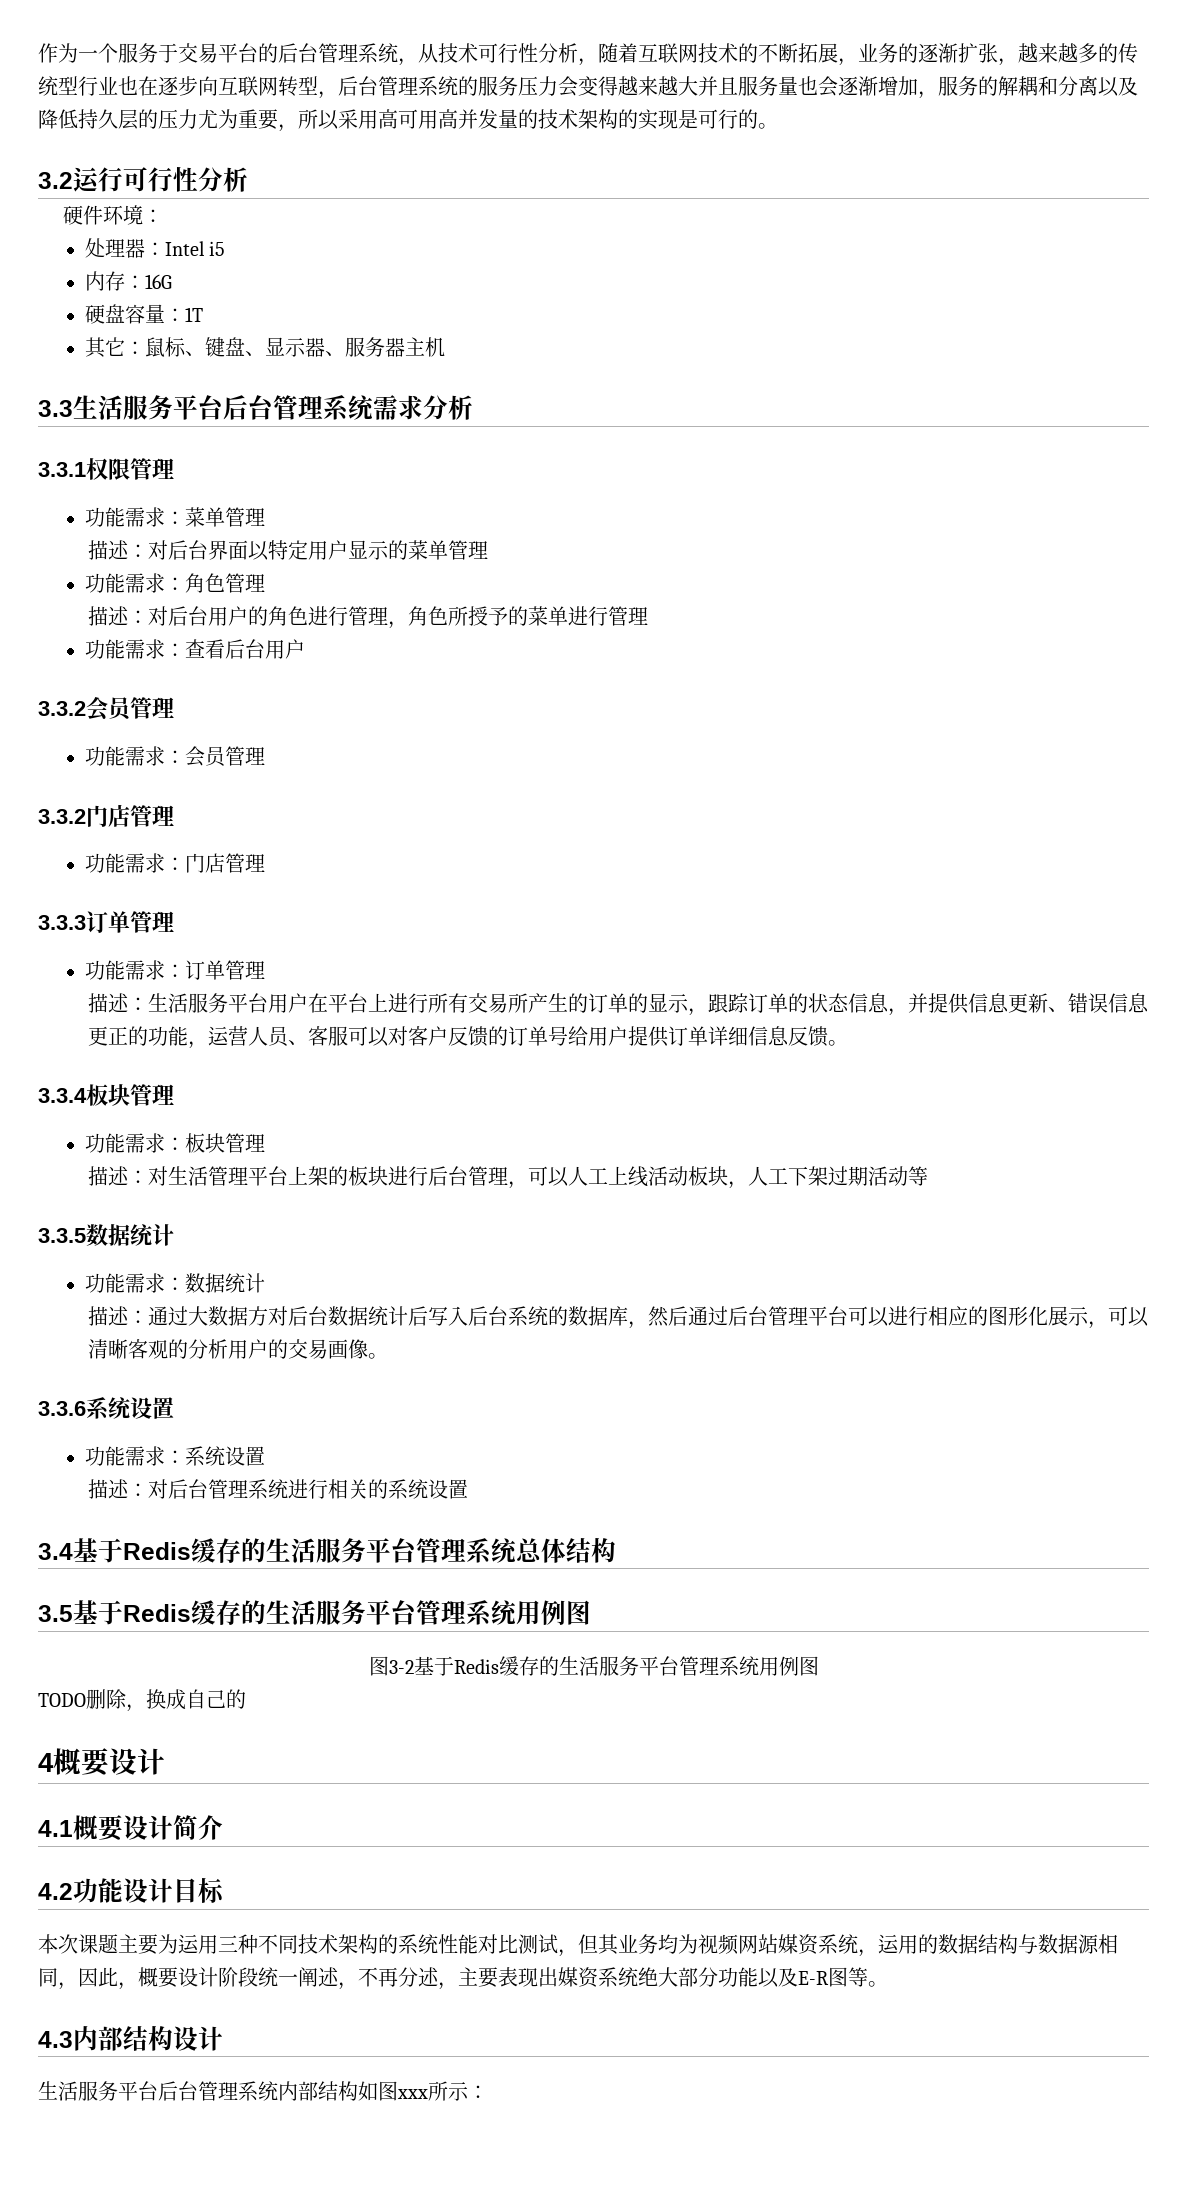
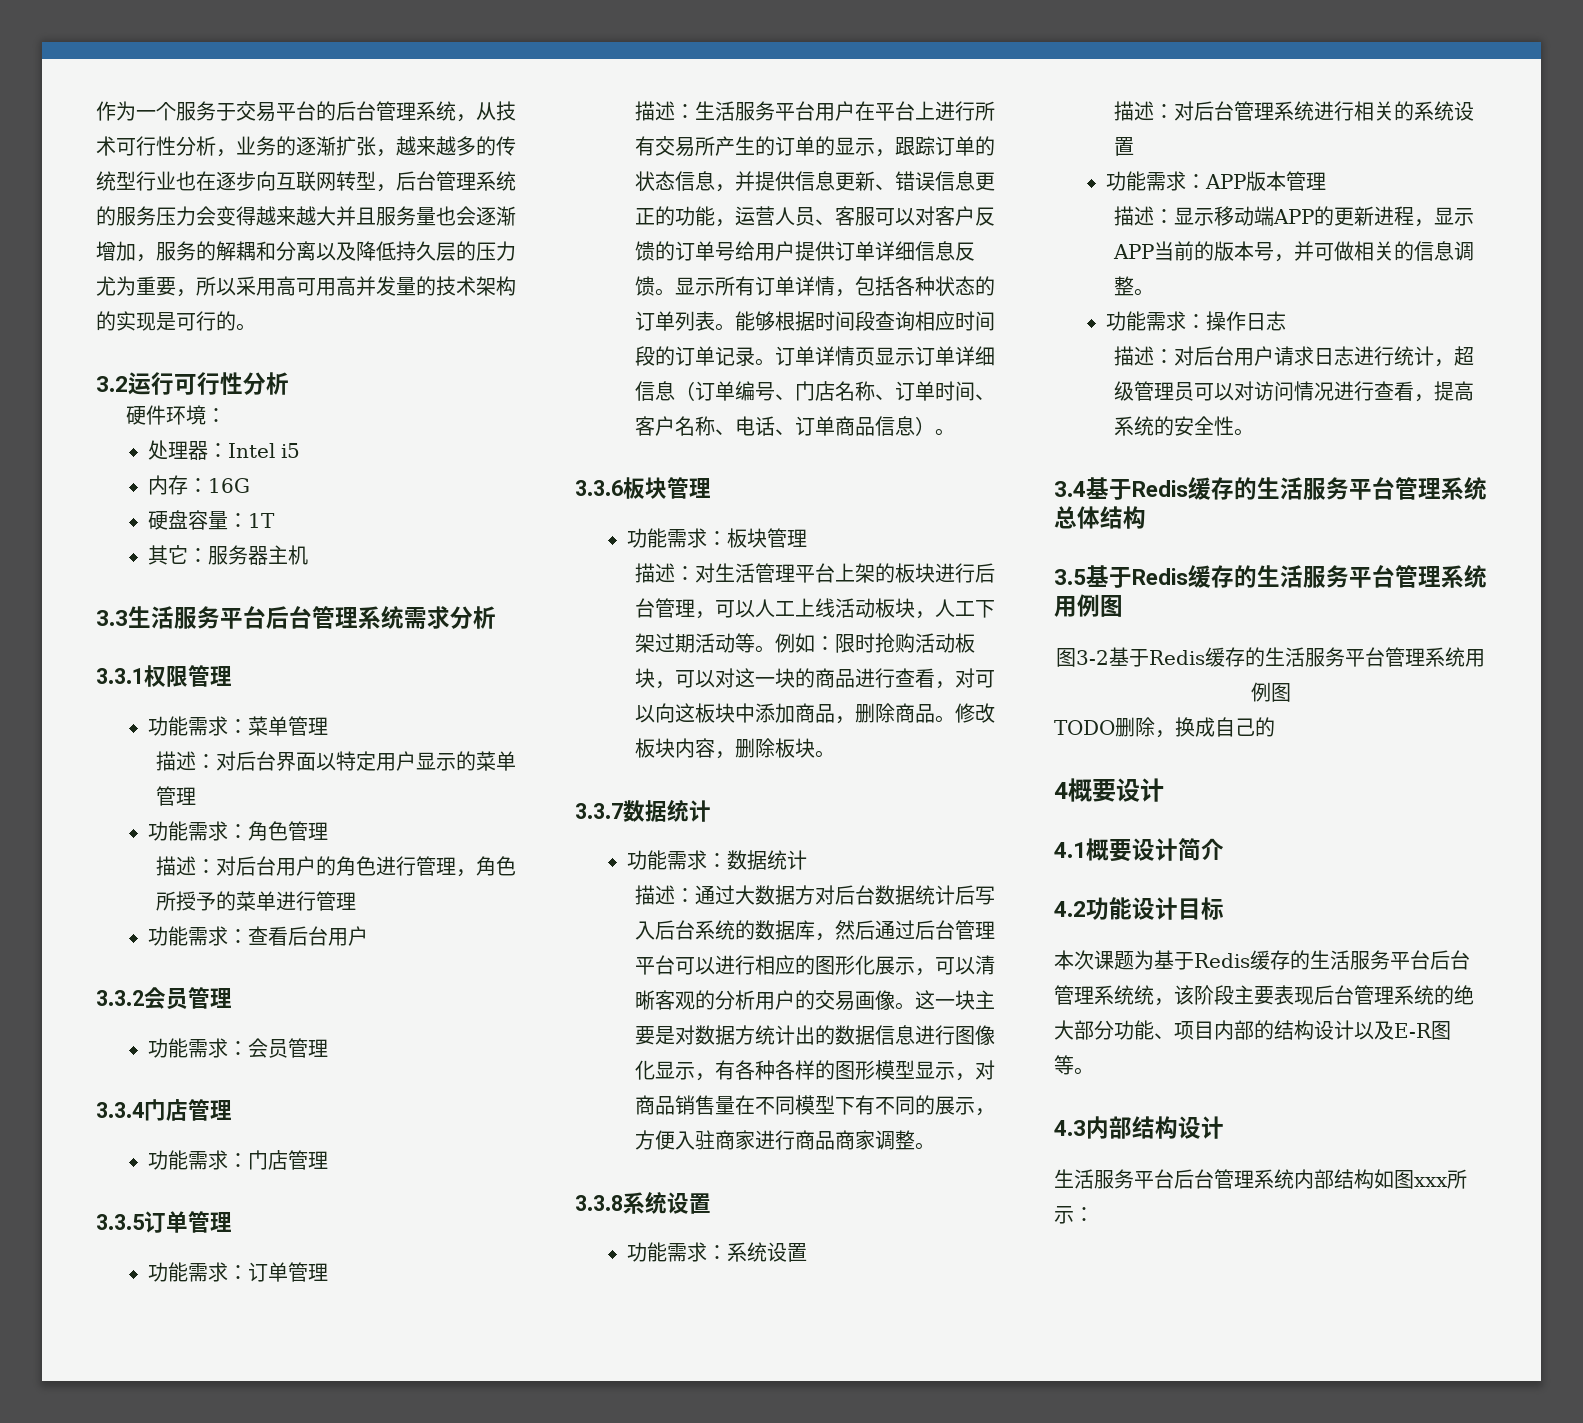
[598,43,858,66] 随着互联网技术的不断拓展， -> (236, 153) none
[145,337,346,357] 鼠标、键盘、显示器、 -> (208, 555) none
[38,809,86,824] 3.3.2 -> [96,1102,144,1118] 3.3.4
[38,915,86,930] 3.3.3 -> [96,1214,145,1230] 3.3.5
[38,1088,87,1103] // 3.3.4 -> [674,276,995,297] [634,311,995,331] [634,346,995,366] [634,381,995,401] [634,416,955,436] [575,480,623,496] 显示所有订单详情，包括各种状态的订单列表。能够根据时间段查询相应时间段的订单记录。订单详情页显示订单详细信息（订单编号、门店名称、订单时间、客户名称、电话、订单商品信息）。 // 3.3.6
[38,1228,86,1243] // 3.3.5 -> [754,633,975,653] [634,668,995,689] [634,703,995,724] [634,738,835,759] [575,803,623,819] 。例如：限时抢购活动板块，可以对这一块的商品进行查看，对可以向这板块中添加商品，删除商品。修改板块内容，删除板块。 // 3.3.7
[38,1401,86,1416] // 3.3.6 -> [914,990,995,1010] [634,1025,995,1045] [634,1060,995,1081] [634,1095,995,1116] [634,1130,935,1150] [575,1195,623,1211] 这一块主要是对数据方统计出的数据信息进行图像化显示，有各种各样的图形模型显示，对商品销售量在不同模型下有不同的展示，方便入驻商家进行商品商家调整。 // 3.3.8
(469, 1489) none -> [1105,171,1326,191] [1113,206,1474,227] [1112,241,1474,262] [1113,276,1154,296] [1105,311,1286,331] [1113,346,1474,367] [1113,381,1474,402] [1113,416,1254,436] // 功能需求：APP版本管理 // 描述：显示移动端APP的更新进程，显示APP当前的版本号，并可做相关的信息调整。 // 功能需求：操作日志 // 描述：对后台用户请求日志进行统计，超级管理员可以对访问情况进行查看，提高系统的安全性。
[118,1934,1118,1957] [38,1967,758,1990] 主要为运用三种不同技术架构的系统性能对比测试，但其业务均为视频网站媒资系统，运用的数据结构与数据源相同，因此，概要设计阶段统一阐述，不再分述，主要表现出媒资系统绝大部分功能 -> [1134,950,1470,970] [1054,985,1474,1006] [1054,1020,1354,1040] 为基于Redis缓存的生活服务平台后台管理系统统，该阶段主要表现后台管理系统的绝大部分功能、项目内部的结构设计

